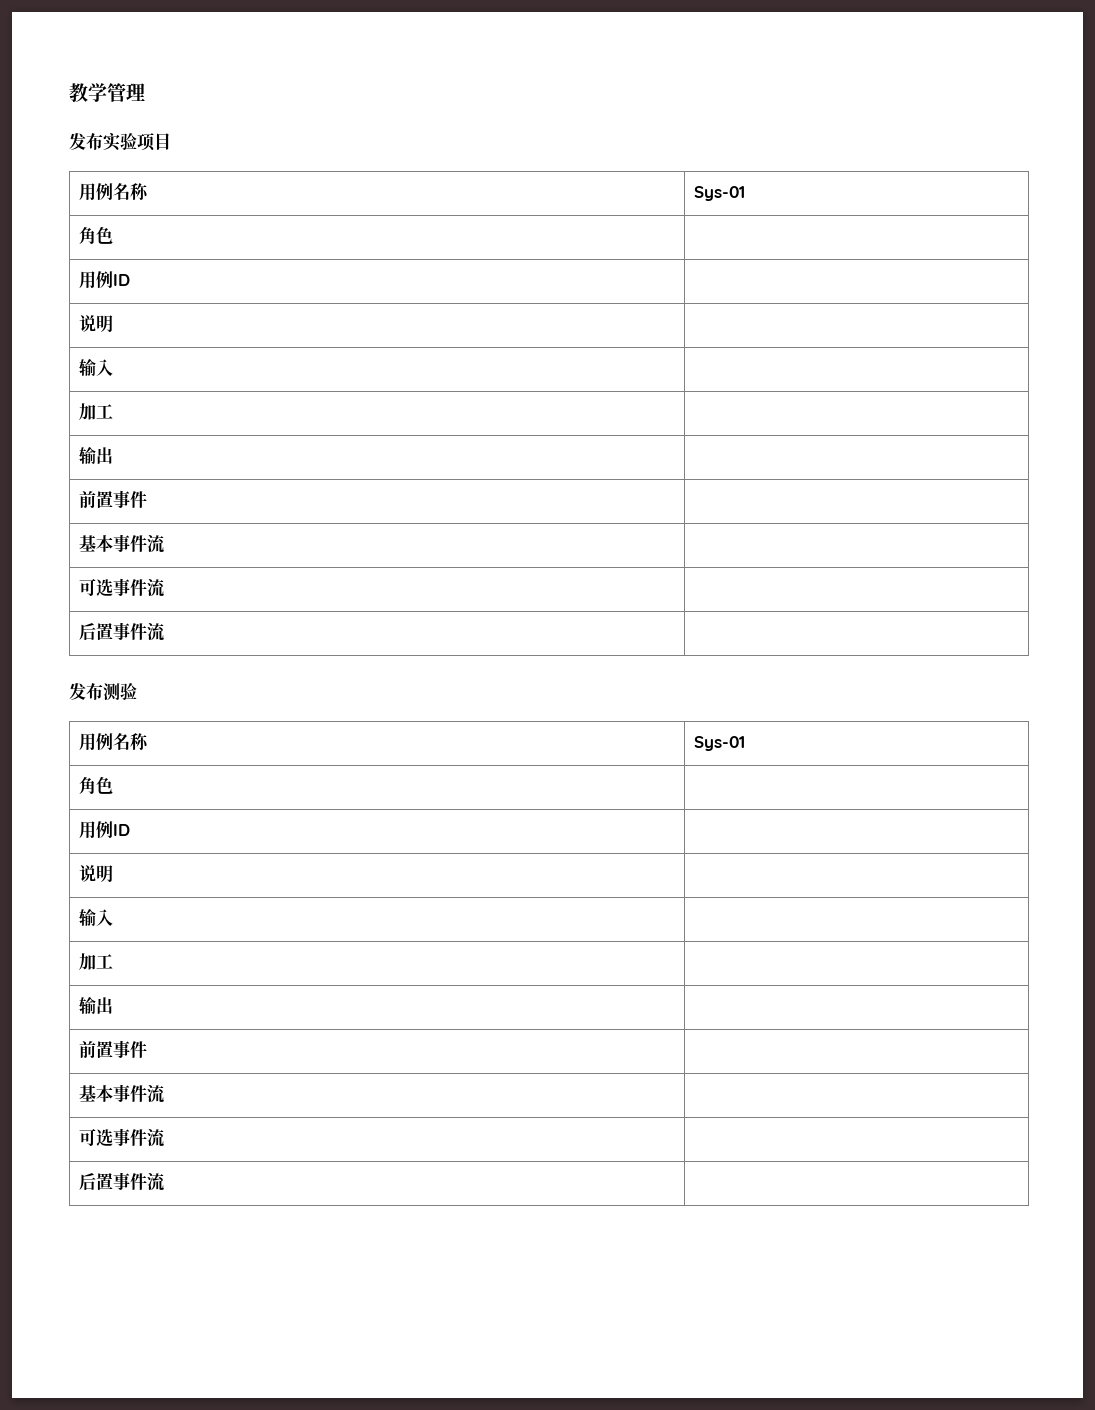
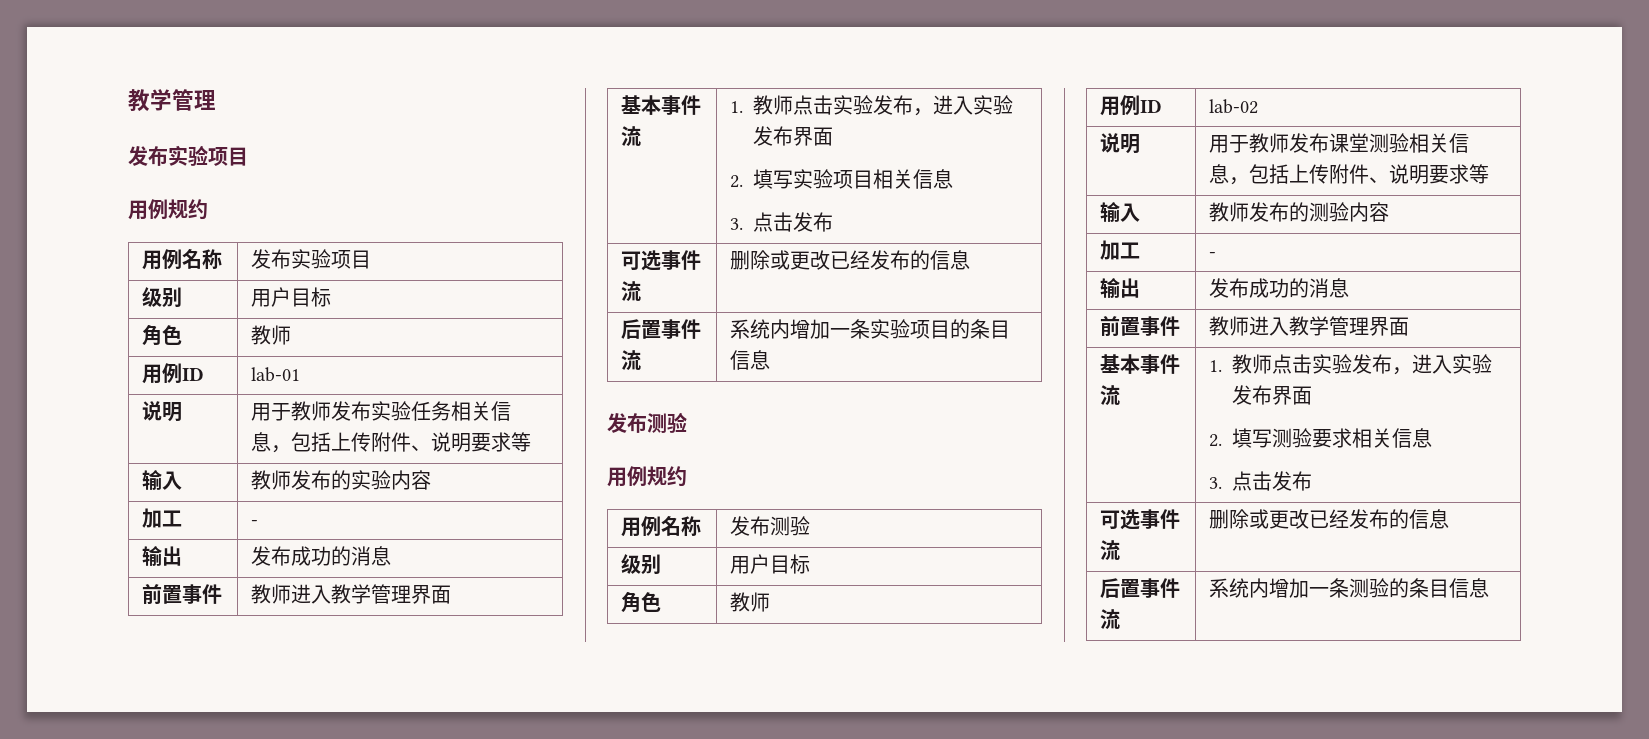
[79,183,150,201] [694,186,746,201] [79,226,114,244] [79,271,131,289] [79,315,114,332] [79,358,114,376] [79,403,114,420] [79,446,114,464] [79,490,148,508] [79,534,166,553] [79,578,166,597] [79,622,166,641] [69,683,137,700] [79,733,150,751] [694,736,746,751] [79,776,114,794] [79,821,131,839] [79,865,114,882] [79,908,114,926] [79,953,114,970] [79,996,114,1014] [79,1040,148,1058] [79,1084,166,1103] [79,1128,166,1147] [79,1172,166,1191] // 用例名称 | Sys-01 // 角色 | // 用例ID | // 说明 | // 输入 | // 加工 | // 输出 | // 前置事件 | // 基本事件流 | // 可选事件流 | // 后置事件流 | // 发布测验 // 用例名称 | Sys-01 // 角色 | // 用例ID | // 说明 | // 输入 | // 加工 | // 输出 | // 前置事件 | // 基本事件流 | // 可选事件流 | // 后置事件流 | -> [128,199,208,220] [142,249,223,270] [251,249,372,269] [142,287,183,308] [251,287,332,307] [142,324,183,346] [251,325,292,345] [142,363,205,384] [251,367,301,382] [142,401,183,422] [251,401,512,421] [251,432,532,453] [142,470,183,490] [251,470,432,490] [142,508,183,528] [251,520,259,526] [142,546,183,566] [251,546,392,566] [142,584,223,605] [251,584,452,604] [621,95,702,115] [621,126,642,147] [730,95,1014,116] [753,126,834,146] [730,169,954,189] [730,212,834,232] [621,250,702,271] [621,281,642,302] [730,250,971,270] [621,319,702,339] [621,350,642,371] [730,319,1011,339] [730,350,771,370] [607,412,687,433] [607,466,687,487] [621,516,702,537] [730,516,811,536] [621,554,662,575] [730,554,811,574] [621,591,662,613] [730,592,771,612] [1100,95,1163,116] [1209,99,1259,114] [1100,133,1141,154] [1209,133,1470,153] [1209,164,1490,185] [1100,202,1141,222] [1209,202,1390,222] [1100,240,1141,260] [1209,252,1217,258] [1100,278,1141,298] [1209,278,1350,298] [1100,316,1181,337] [1209,316,1410,336] [1100,354,1181,374] [1100,385,1121,406] [1209,354,1493,375] [1232,385,1313,405] [1209,428,1433,448] [1209,471,1313,491] [1100,509,1181,530] [1100,540,1121,561] [1209,509,1450,529] [1100,578,1181,598] [1100,609,1121,630] [1209,578,1490,598] // 用例规约 // 用例名称 | 发布实验项目 // 级别 | 用户目标 // 角色 | 教师 // 用例ID | lab-01 // 说明 | 用于教师发布实验任务相关信息，包括上传附件、说明要求等 // 输入 | 教师发布的实验内容 // 加工 | - // 输出 | 发布成功的消息 // 前置事件 | 教师进入教学管理界面 // 基本事件流 | 1.教师点击实验发布，进入实验发布界面 // 2.填写实验项目相关信息 // 3.点击发布 // 可选事件流 | 删除或更改已经发布的信息 // 后置事件流 | 系统内增加一条实验项目的条目信息 // 发布测验 // 用例规约 // 用例名称 | 发布测验 // 级别 | 用户目标 // 角色 | 教师 // 用例ID | lab-02 // 说明 | 用于教师发布课堂测验相关信息，包括上传附件、说明要求等 // 输入 | 教师发布的测验内容 // 加工 | - // 输出 | 发布成功的消息 // 前置事件 | 教师进入教学管理界面 // 基本事件流 | 1.教师点击实验发布，进入实验发布界面 // 2.填写测验要求相关信息 // 3.点击发布 // 可选事件流 | 删除或更改已经发布的信息 // 后置事件流 | 系统内增加一条测验的条目信息

